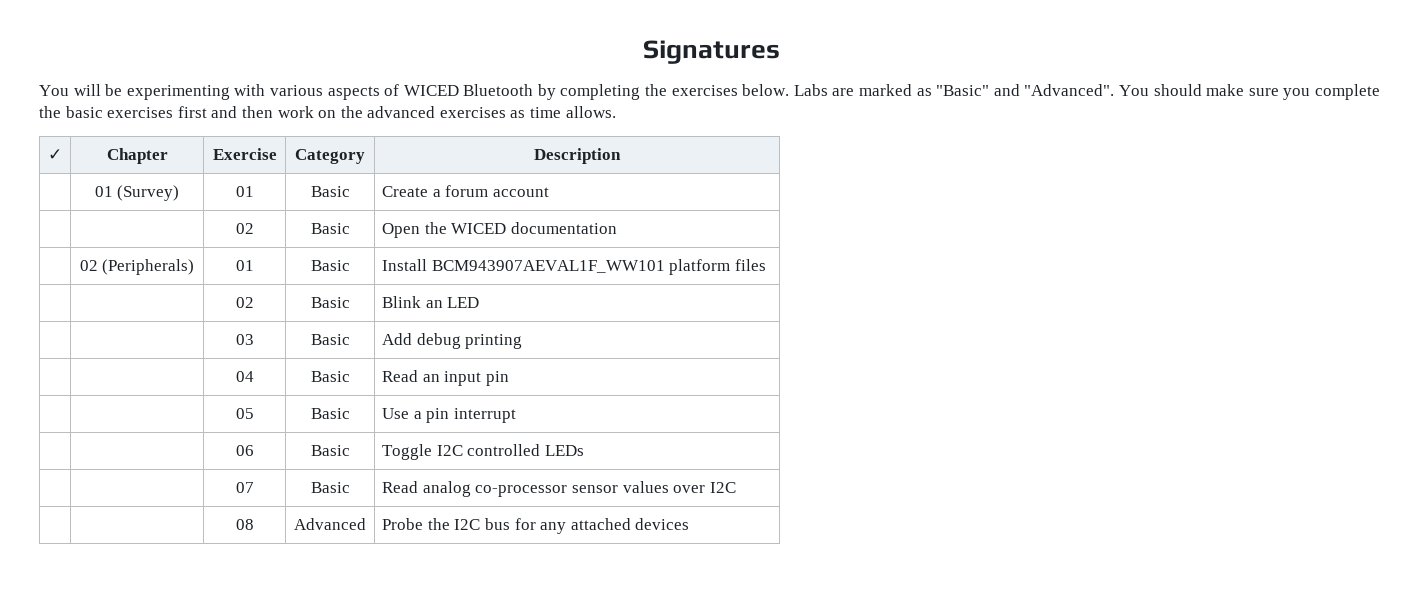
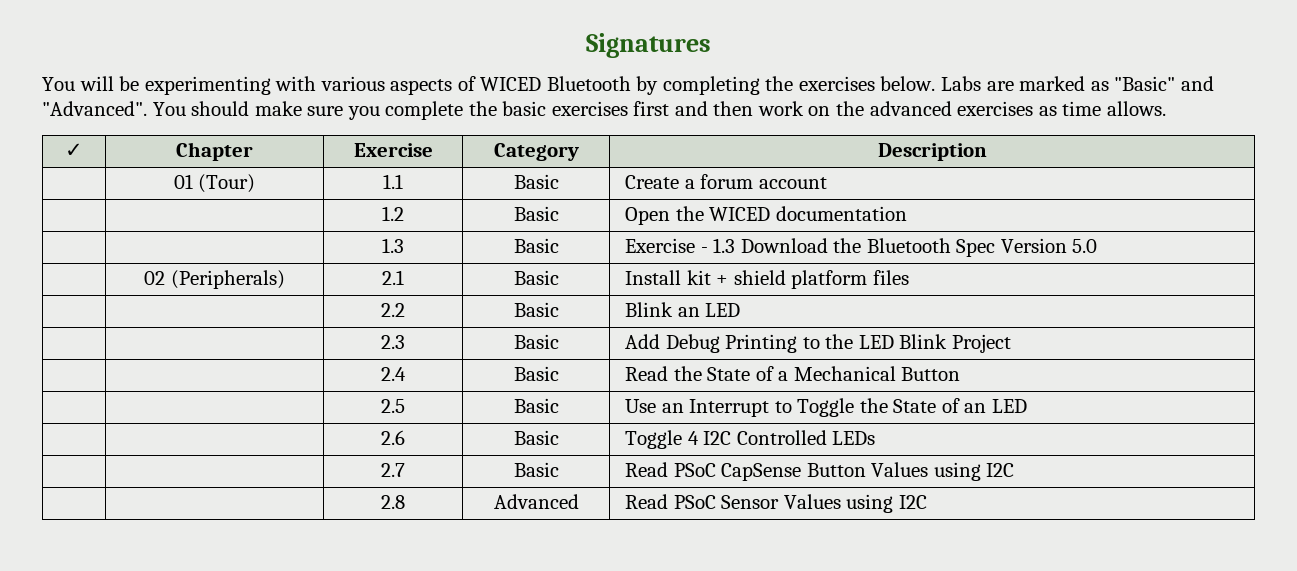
[117,185,180,201] [235,186,254,197] (Survey) | 01 -> [198,174,256,193] [383,174,403,189] (Tour) | 1.1
[235,223,254,234] 02 -> [382,206,404,221] 1.2
(617, 228) none -> [382,238,404,253] [513,238,559,253] [624,238,1098,257] // | | 1.3 | Basic | Exercise - 1.3 Download the Bluetooth Spec Version 5.0
[235,260,254,271] 01 -> [382,270,404,285] 2.1
[431,260,665,273] BCM943907AEVAL1F_WW101 -> [686,270,786,285] kit + shield
[235,297,254,308] 02 -> [381,303,405,317] 2.2
[235,334,254,345] 03 -> [381,335,405,349] 2.3
[416,333,523,349] [235,371,254,382] [310,371,350,382] [382,370,509,386] [235,408,254,419] [310,408,350,419] [382,408,516,423] [235,445,254,456] debug printing // | | 04 | Basic | Read an input pin // | | 05 | Basic | Use a pin interrupt // | | 06 -> [665,334,1011,353] [381,367,406,381] [513,366,559,381] [624,366,961,381] [381,399,405,413] [513,398,559,413] [624,398,1027,417] [381,430,405,445] Debug Printing to the LED Blink Project // | | 2.4 | Basic | Read the State of a Mechanical Button // | | 2.5 | Basic | Use an Interrupt to Toggle the State of an LED // | | 2.6
[436,444,541,456] I2C controlled -> [687,430,827,445] 4 I2C Controlled
[235,482,254,493] [310,482,350,493] [382,481,706,497] 07 | Basic | Read analog co-processor sensor values over -> [381,463,405,477] [513,462,559,477] [624,462,981,481] 2.7 | Basic | Read PSoC CapSense Button Values using
[235,519,254,530] 08 -> [381,495,405,509] 2.8
[382,518,690,534] Probe the I2C bus for any attached devices -> [624,494,927,513] Read PSoC Sensor Values using I2C

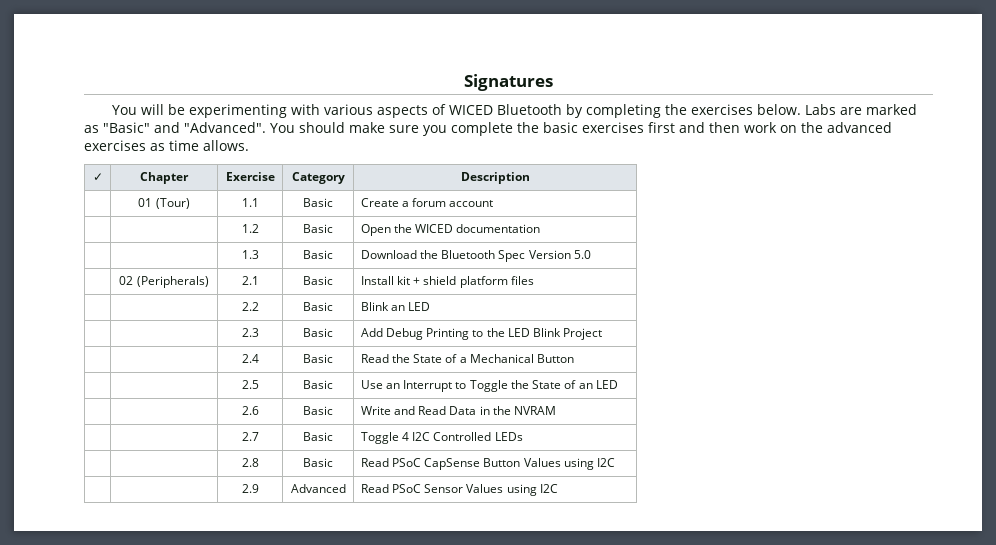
[624,238,736,253] Exercise - 1.3 -> (333, 254) none
(559, 437) none -> [360,406,557,415] [241,432,259,441] [303,432,333,441] | Write and Read Data in the NVRAM // | | 2.7 | Basic
[381,463,405,477] 2.7 -> [241,458,259,467] 2.8
[381,495,405,509] 2.8 -> [241,484,259,493] 2.9

